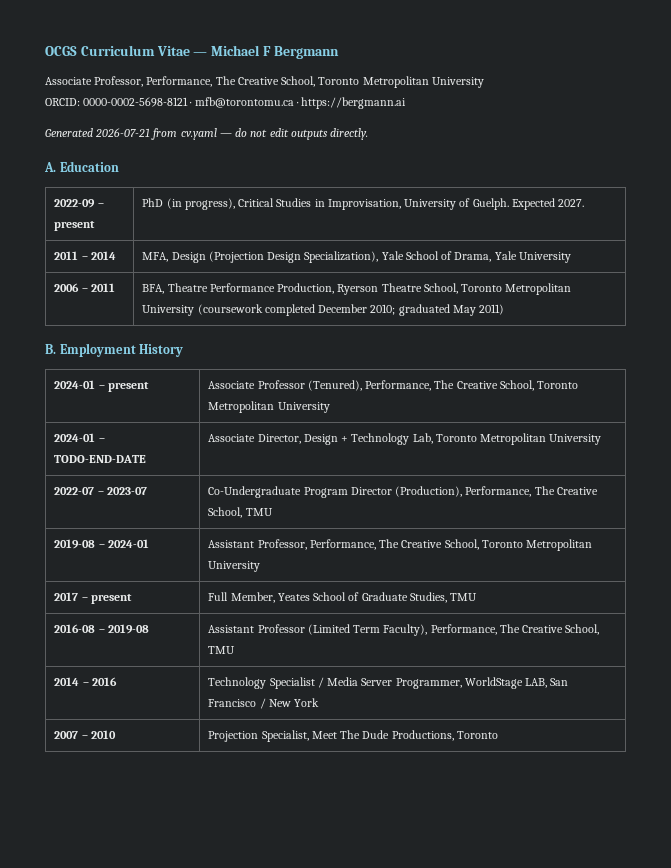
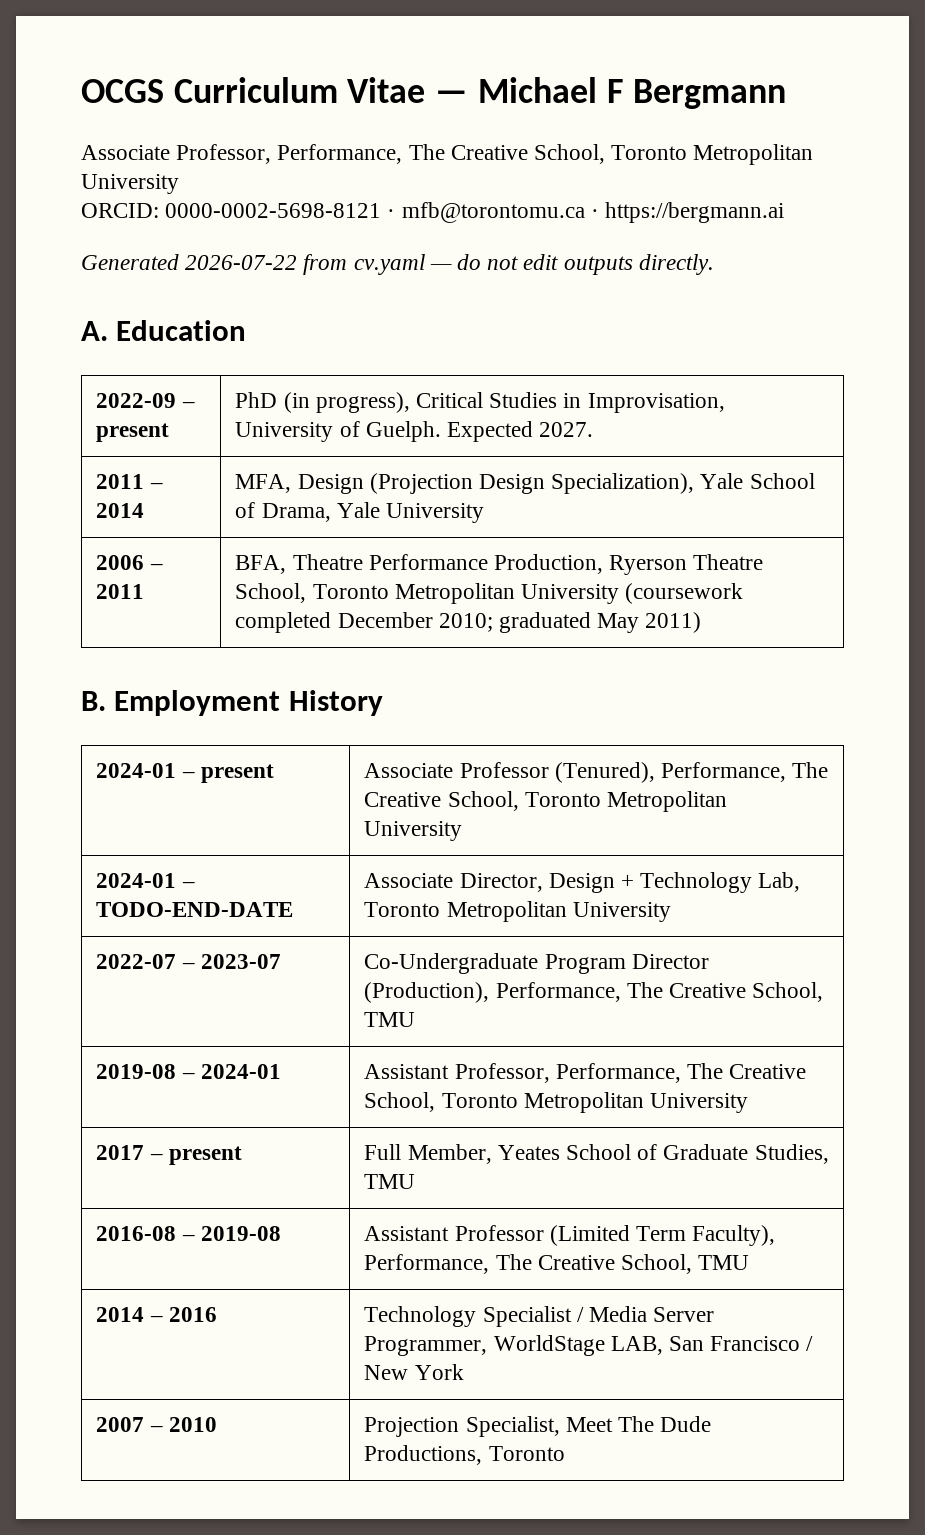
[95,128,151,137] 2026-07-21 -> [185,255,298,270] 2026-07-22

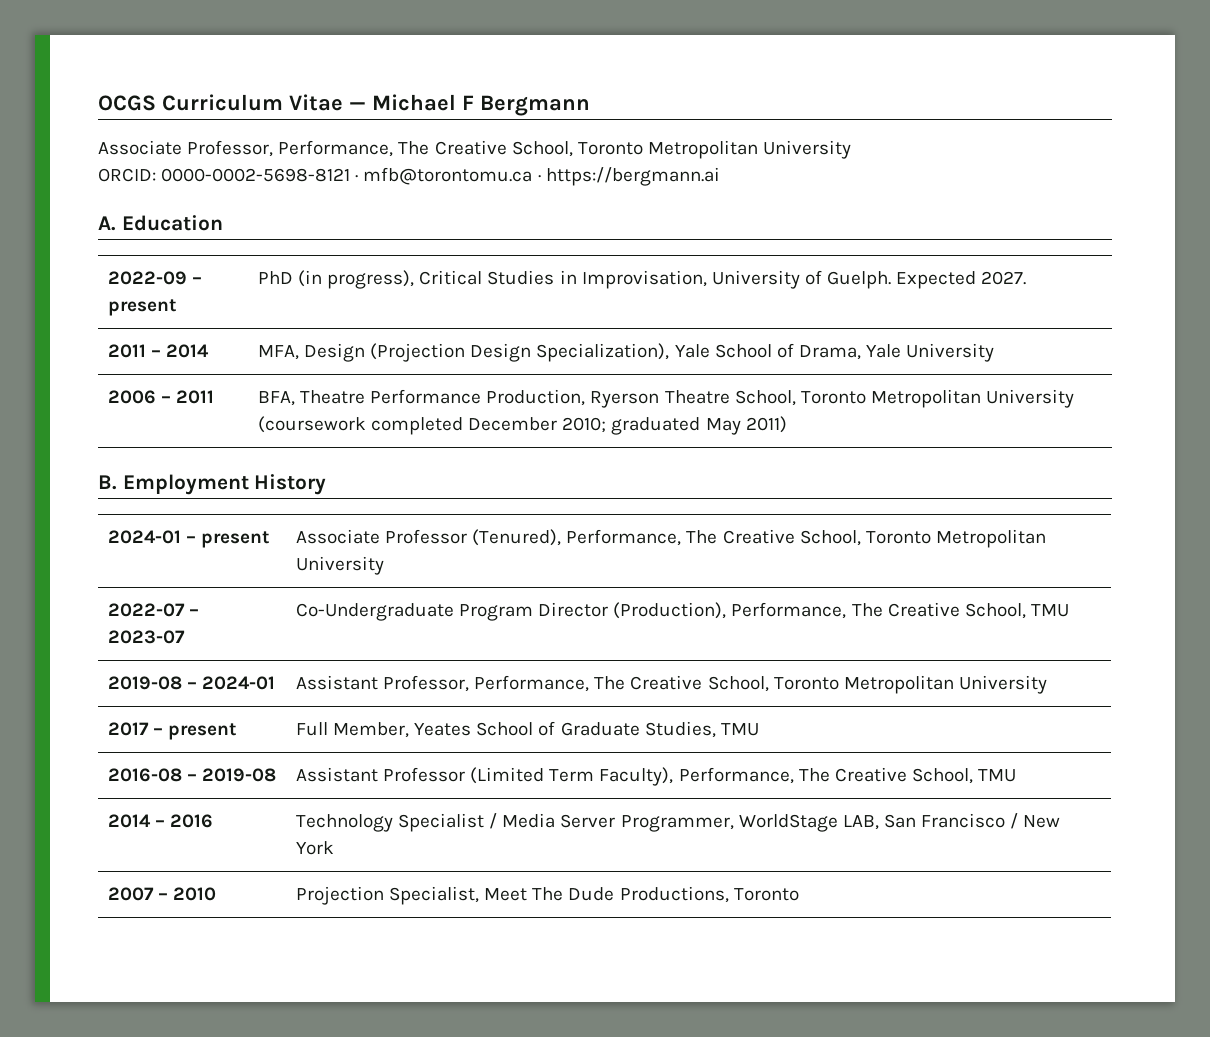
[81,254,714,275] // Generated 2026-07-22 from cv.yaml — do not edit outputs directly. -> (720, 176) none
[96,873,195,888] [96,902,294,917] [364,872,801,893] [364,901,671,922] // 2024-01 – TODO-END-DATE | Associate Director, Design + Technology Lab, Toronto Metropolitan University -> (384, 565) none

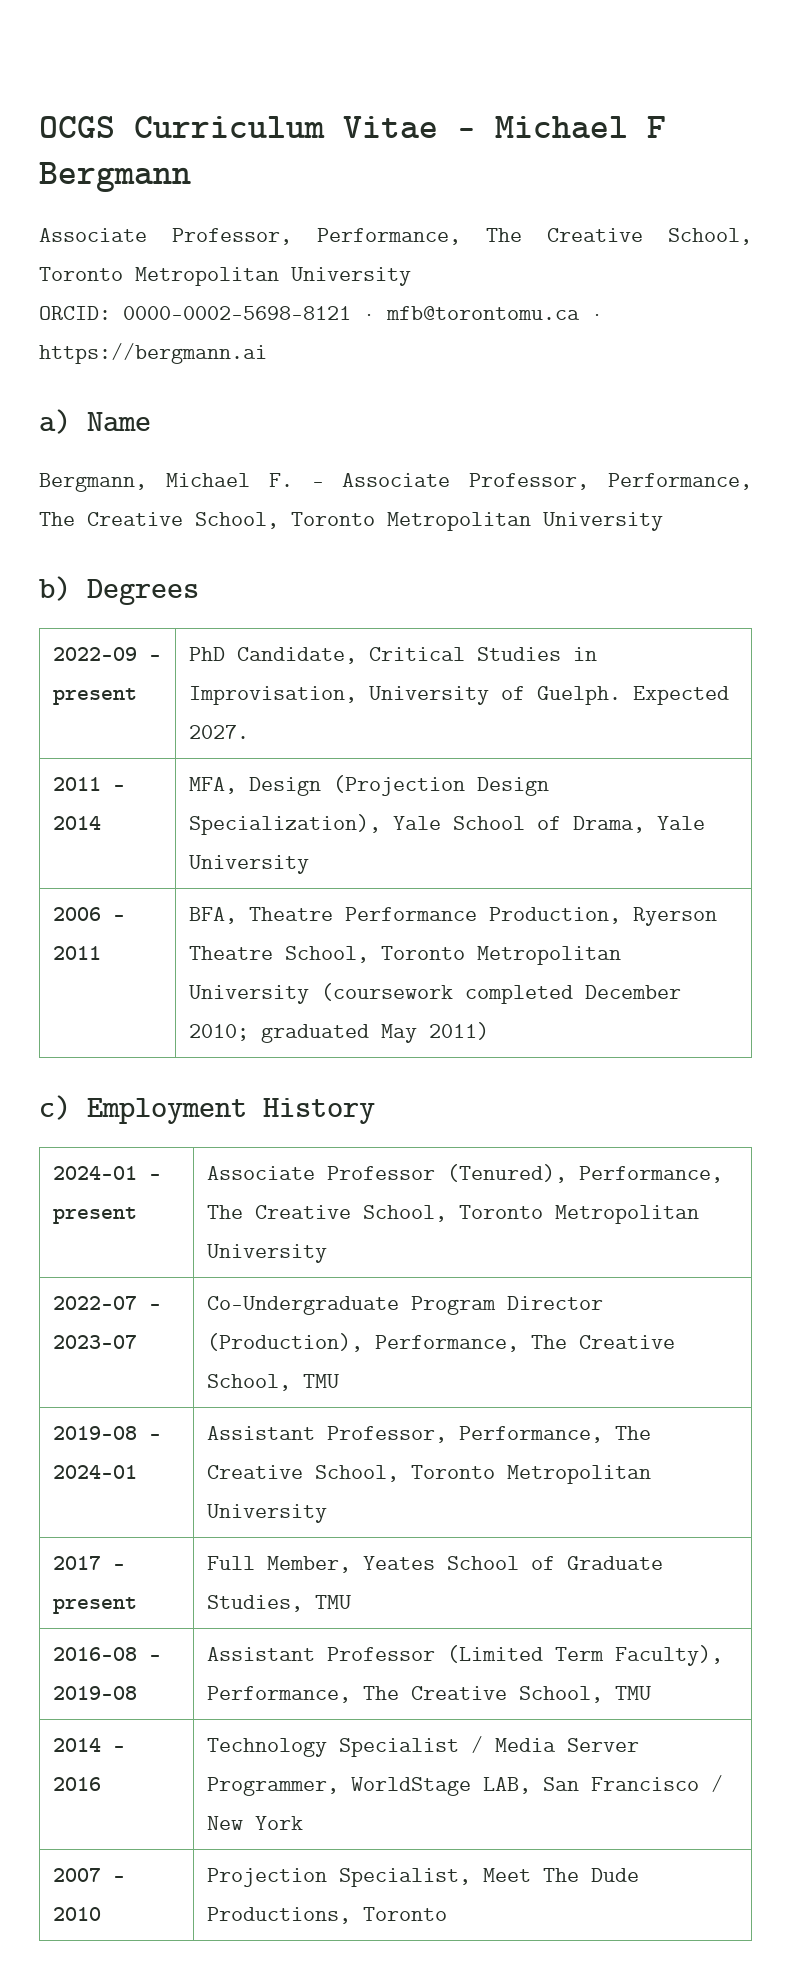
[98,215,223,231] A. Education -> [39,409,151,434] [39,473,752,492] [39,512,663,531] [39,576,199,605] a) Name // Bergmann, Michael F. — Associate Professor, Performance, The Creative School, Toronto Metropolitan University // b) Degrees
[298,270,415,289] (in progress), -> [237,647,358,664] Candidate,
[98,475,117,490] B. -> [39,1095,71,1120] c)

